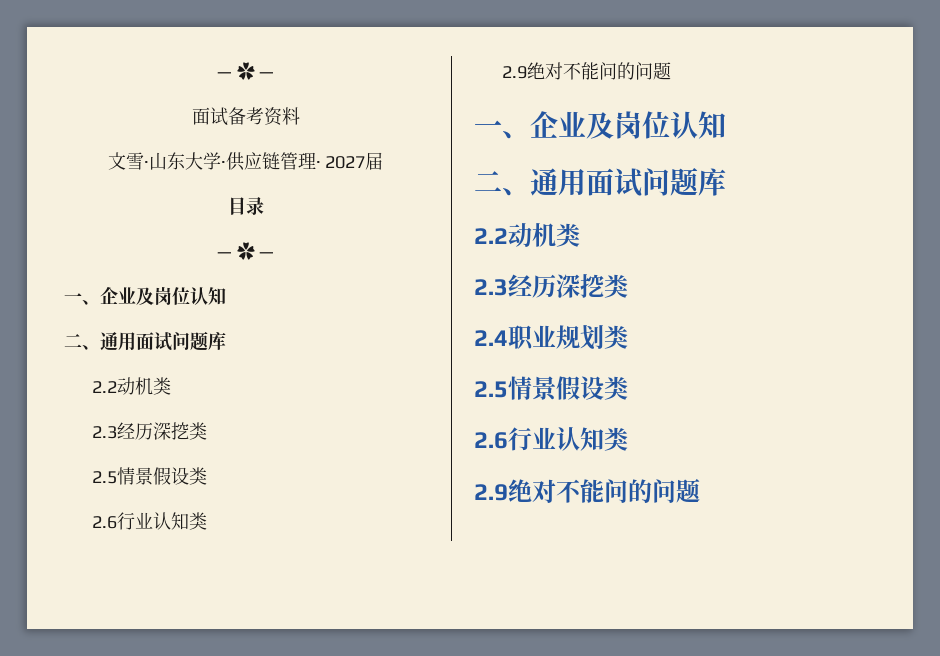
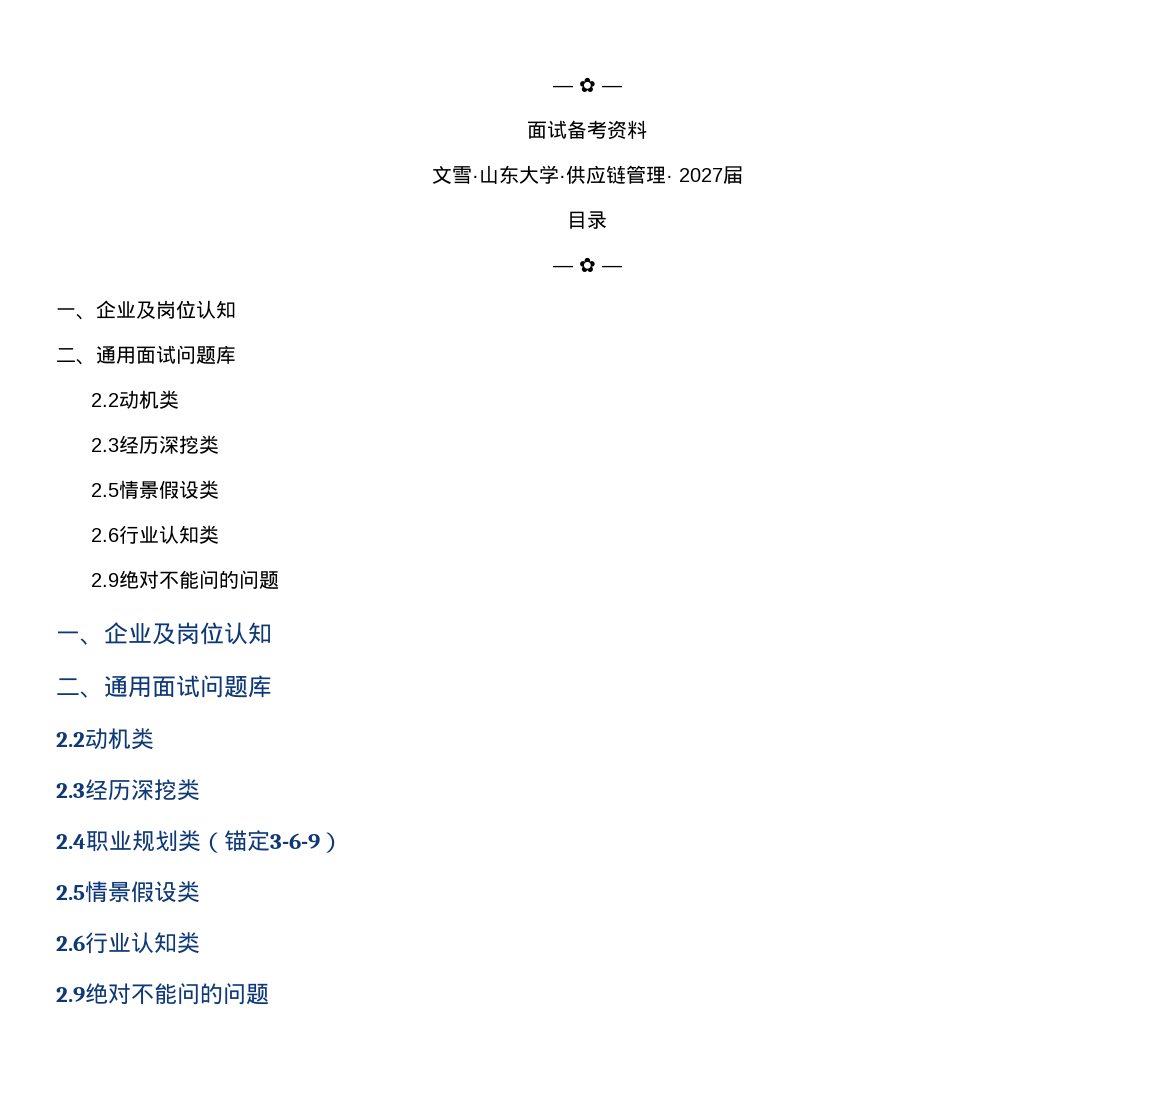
(628, 337) none -> [201,830,343,853] （锚定3-6-9）

